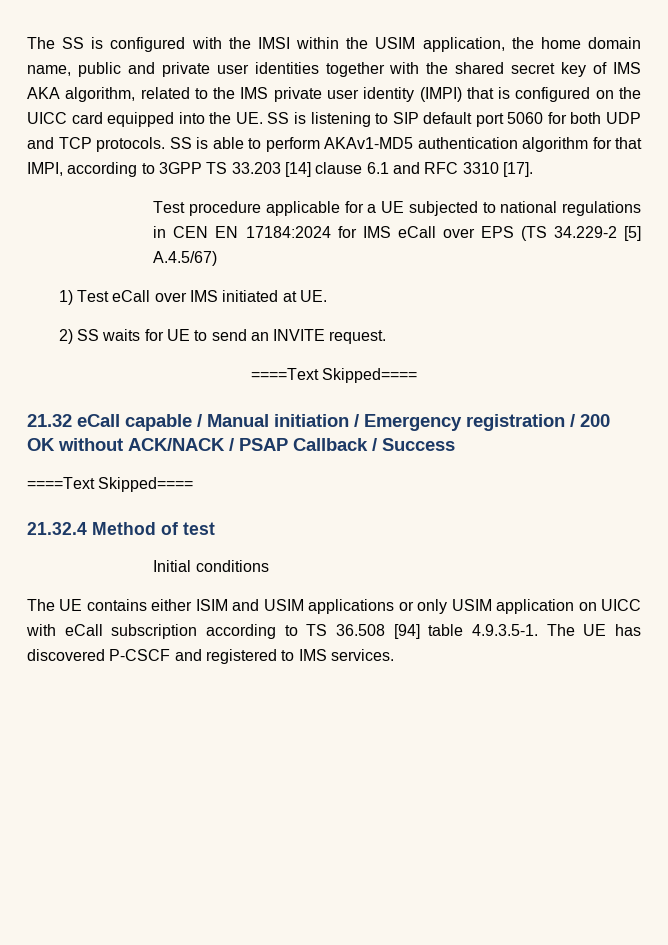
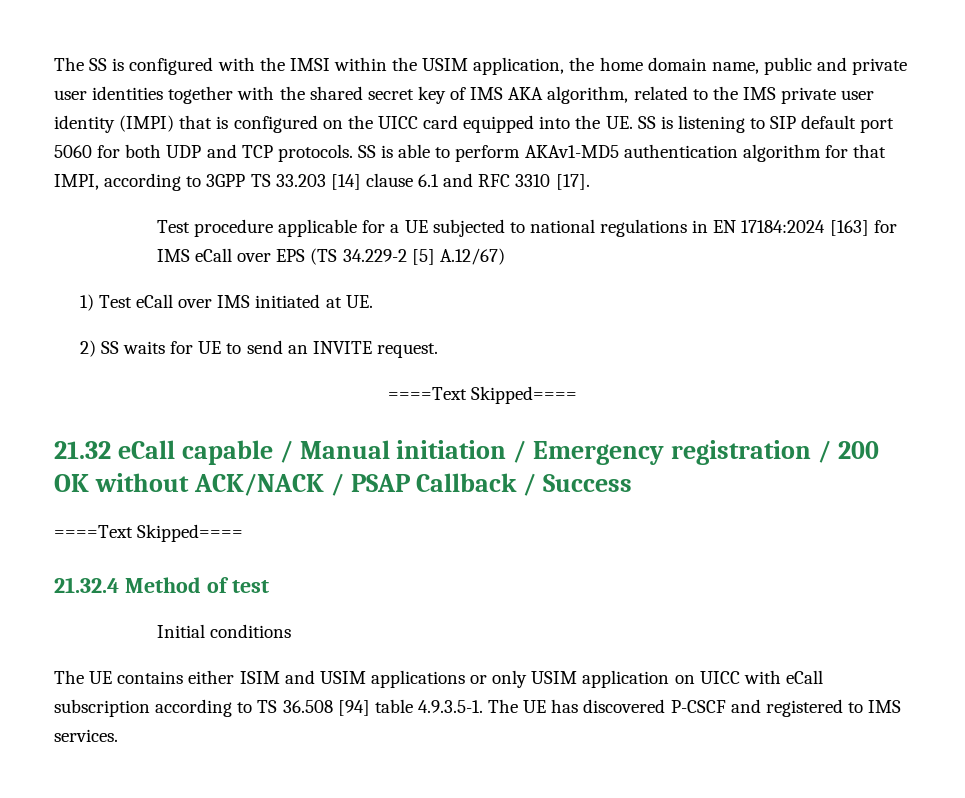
[173,226,209,238] CEN -> (709, 226) none
(331, 232) none -> [829,220,869,236] [163]
[153,251,218,266] A.4.5/67) -> [439,248,505,265] A.12/67)

